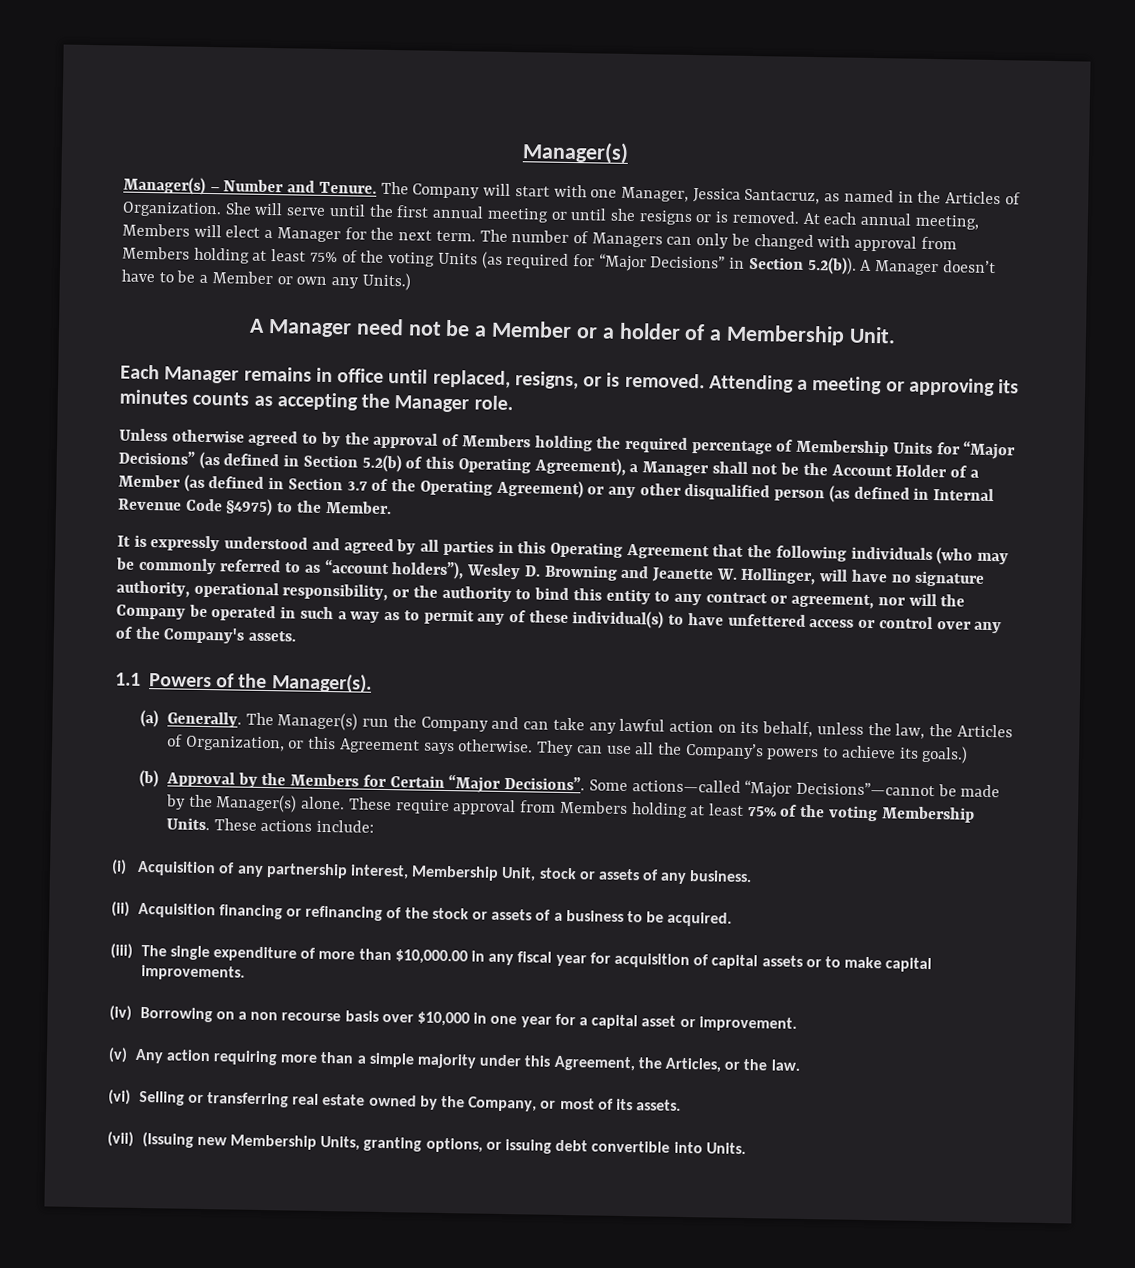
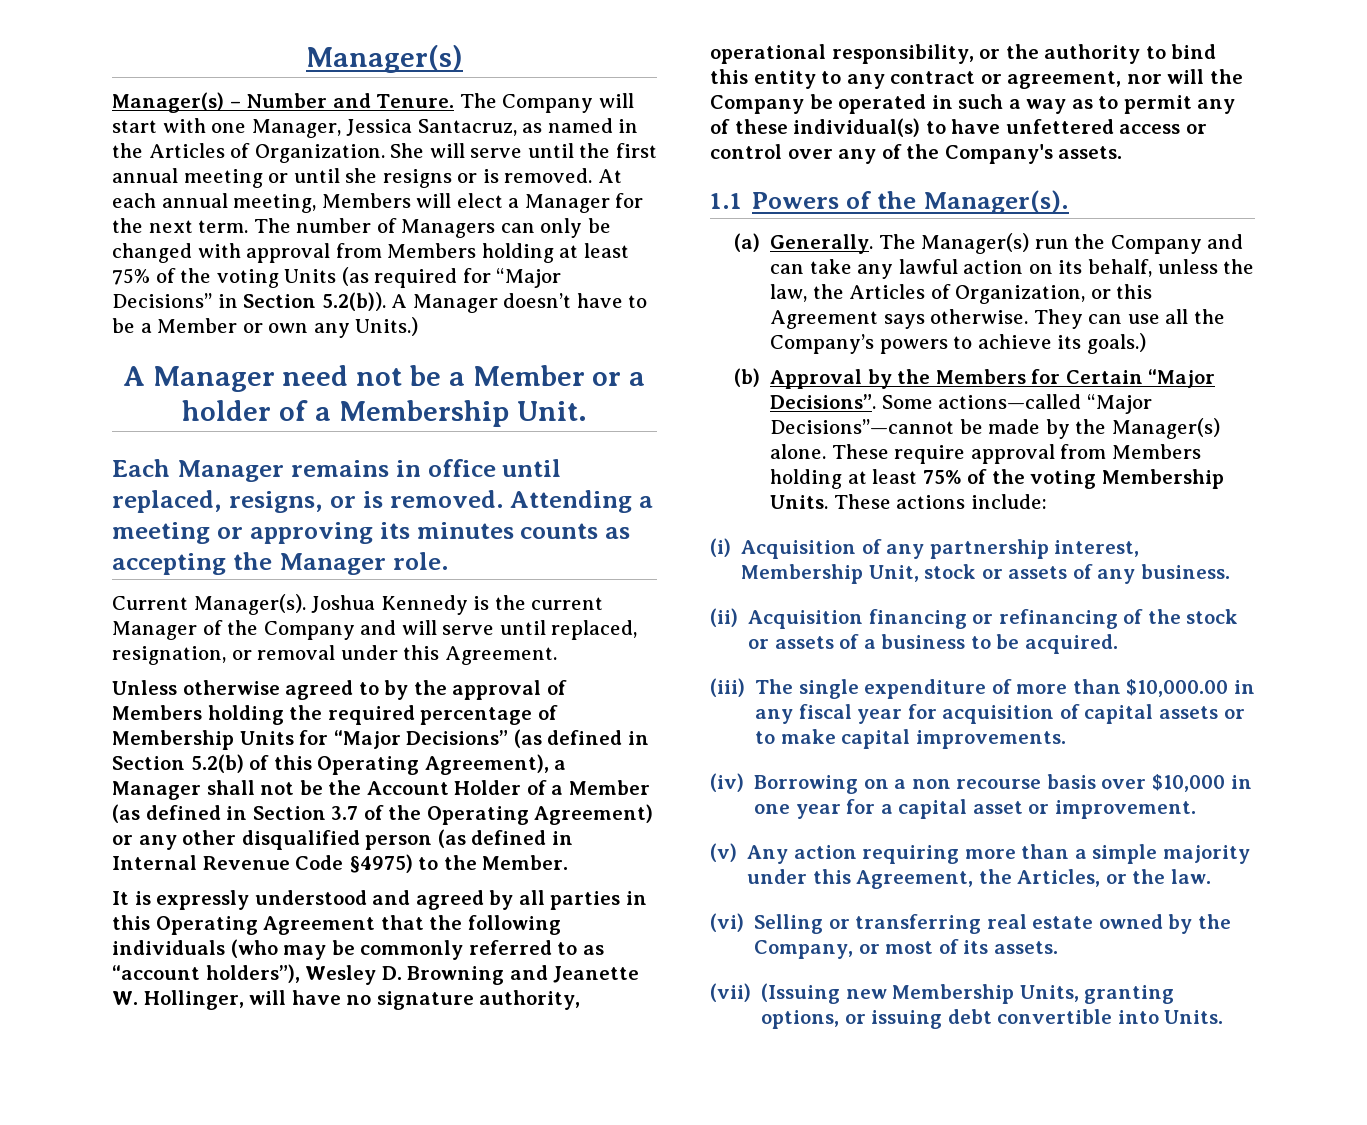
(513, 403) none -> [112,594,604,615] [112,620,638,640] [112,645,557,665] // Current Manager(s). Joshua Kennedy is the current Manager of the Company and will serve until replaced, resignation, or removal under this Agreement.

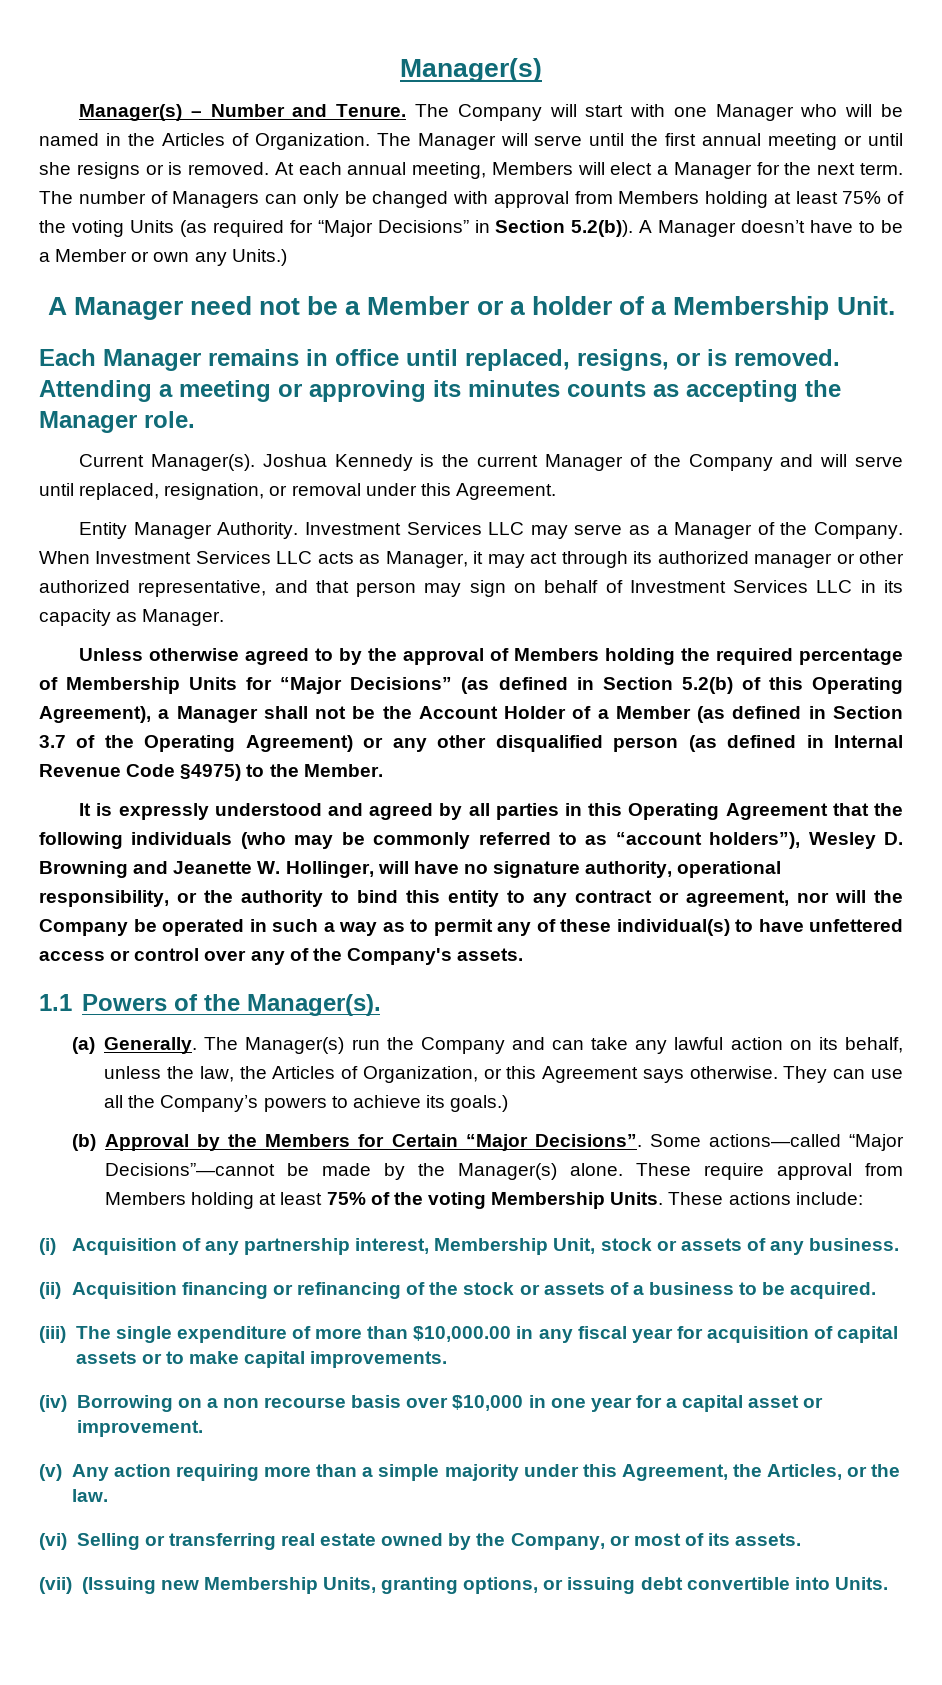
[251,119,543,138] Manager, Jessica Santacruz, as -> [715,104,904,121] Manager who will be
[390,143,425,158] She -> [376,133,496,150] The Manager
(557, 655) none -> [79,522,903,539] [39,551,904,568] [39,580,904,597] [39,609,225,626] // Entity Manager Authority. Investment Services LLC may serve as a Manager of the Company. When Investment Services LLC acts as Manager, it may act through its authorized manager or other authorized representative, and that person may sign on behalf of Investment Services LLC in its capacity as Manager.

